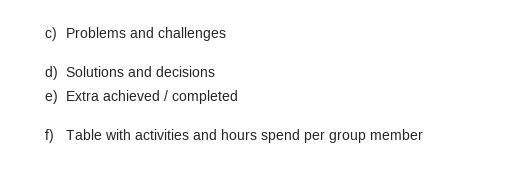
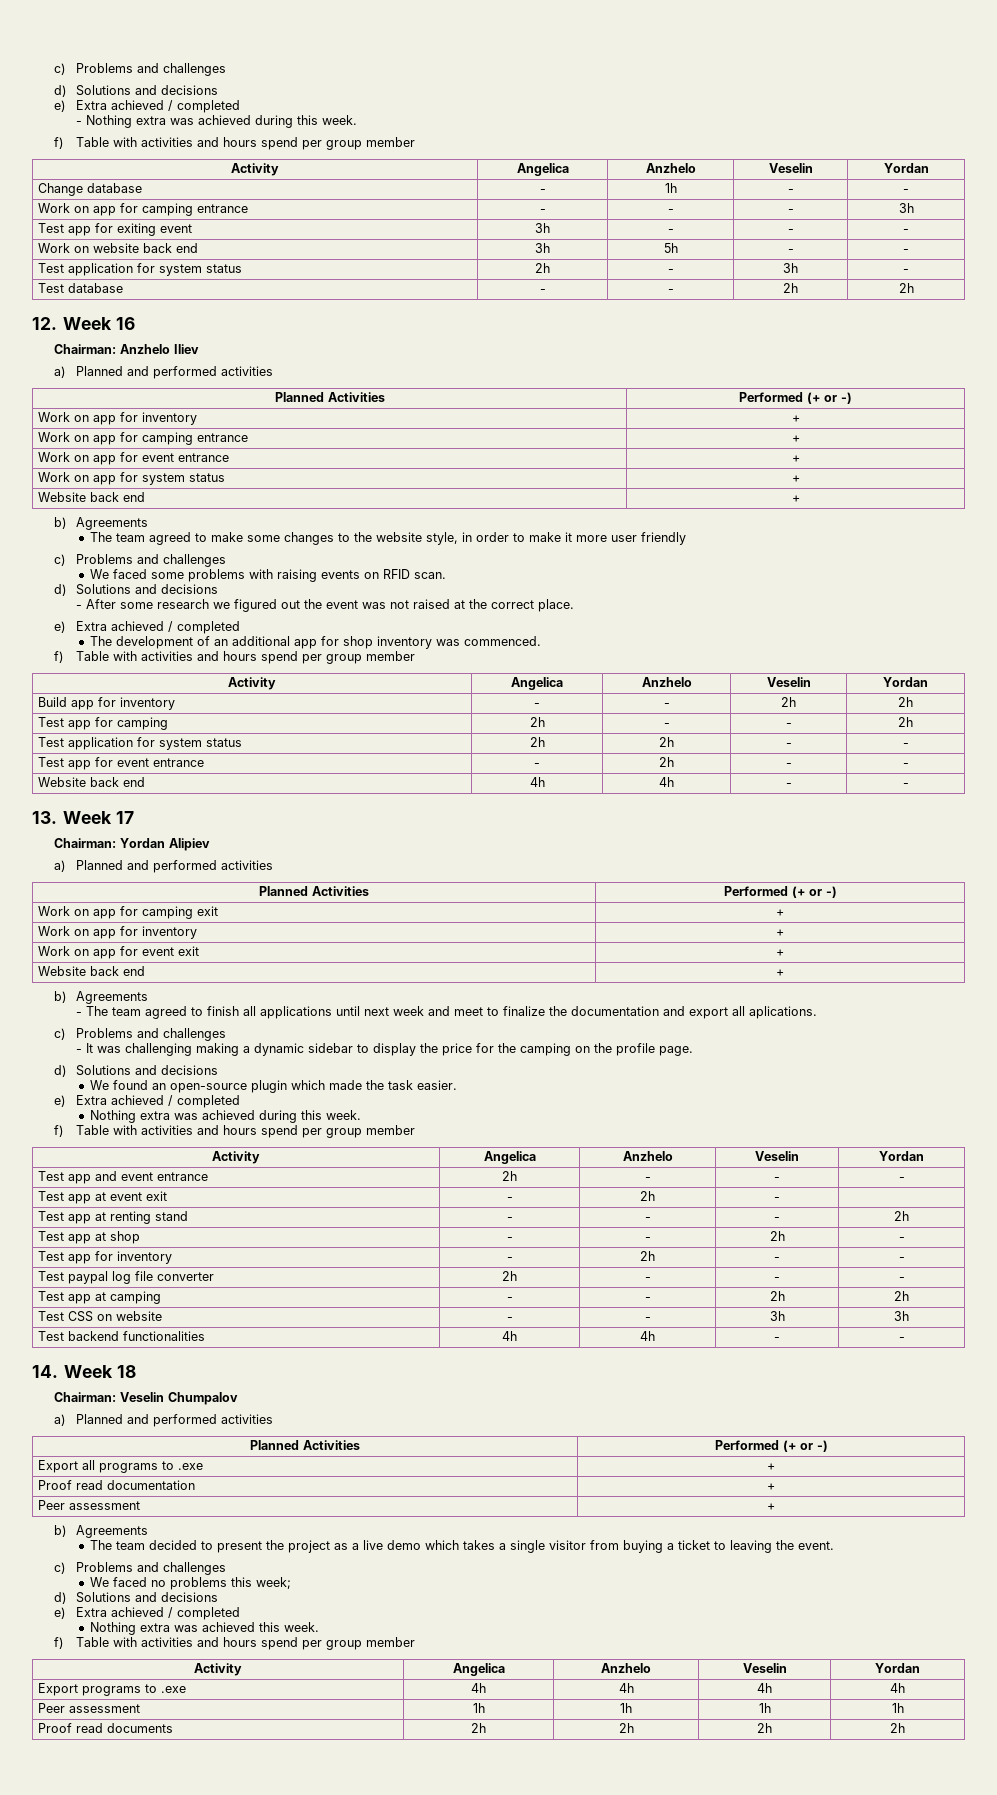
(238, 97) none -> [76,115,358,128] // - Nothing extra was achieved during this week.
(423, 134) none -> [231,163,279,176] [516,163,569,176] [645,163,696,173] [768,163,813,173] [883,163,929,173] [38,183,143,196] [539,189,546,193] [664,183,677,193] [787,189,794,193] [903,189,909,193] [38,203,249,216] [539,209,546,213] [667,209,674,213] [787,209,794,213] [898,203,914,213] [38,223,193,236] [535,223,550,233] [667,229,674,233] [787,229,794,233] [903,229,909,233] [38,243,199,253] [535,243,550,253] [663,243,678,253] [787,249,794,253] [903,249,909,253] [38,263,243,276] [535,263,550,273] [667,269,674,273] [783,263,798,273] [903,269,909,273] [38,283,124,293] [539,289,546,293] [667,289,674,293] [783,283,798,293] [898,283,914,293] [32,317,135,330] [54,344,200,354] [54,366,274,379] [274,392,385,402] [739,392,852,404] [38,412,198,425] [791,415,800,422] [38,432,249,445] [791,435,800,442] [38,452,230,465] [791,455,800,462] [38,472,226,485] [791,475,800,482] [38,492,146,502] [791,495,800,502] [54,517,149,530] [90,532,687,545] [54,554,227,567] [90,569,447,582] [54,584,219,596] [76,599,575,612] [54,621,241,634] [90,636,542,649] [54,651,416,664] [228,677,276,690] [511,677,563,690] [641,677,692,687] [766,677,811,687] [883,677,928,687] [38,697,176,710] [534,703,540,707] [663,703,670,707] [781,697,796,707] [898,697,913,707] [38,717,169,730] [529,717,545,727] [663,723,670,727] [785,723,792,727] [898,717,913,727] [38,737,243,750] [529,737,545,747] [659,737,674,747] [785,743,792,747] [902,743,909,747] [38,757,205,770] [534,763,540,767] [659,757,674,767] [785,763,792,767] [902,763,909,767] [38,777,146,787] [529,777,545,787] [659,777,674,787] [785,783,792,787] [902,783,909,787] [32,811,134,824] [54,838,211,851] [54,860,274,873] [259,886,369,896] [723,886,837,898] [38,906,219,919] [776,909,784,916] [38,926,198,939] [776,929,784,936] [38,946,200,959] [776,949,784,956] [38,966,146,976] [776,969,784,976] [54,991,149,1004] [76,1006,818,1019] [54,1028,227,1041] [76,1043,694,1056] [54,1065,219,1077] [90,1080,458,1093] [54,1095,241,1108] [90,1110,362,1123] [54,1125,416,1138] [212,1151,260,1164] [483,1151,536,1164] [622,1151,673,1161] [755,1151,799,1161] [879,1151,924,1161] [38,1171,209,1184] [502,1171,517,1181] [644,1177,651,1181] [774,1177,780,1181] [898,1177,905,1181] [38,1191,168,1204] [506,1197,513,1201] [640,1191,655,1201] [774,1197,780,1201] [38,1211,189,1224] [506,1217,513,1221] [644,1217,651,1221] [774,1217,780,1221] [894,1211,909,1221] [38,1231,141,1244] [506,1237,513,1241] [644,1237,651,1241] [769,1231,785,1241] [898,1237,905,1241] [38,1251,173,1264] [506,1257,513,1261] [640,1251,655,1261] [774,1257,780,1261] [898,1257,905,1261] [38,1271,215,1284] [502,1271,517,1281] [644,1277,651,1281] [774,1277,780,1281] [898,1277,905,1281] [38,1291,162,1304] [506,1297,513,1301] [644,1297,651,1301] [769,1291,785,1301] [894,1291,909,1301] [38,1311,163,1322] [506,1317,513,1321] [644,1317,651,1321] [769,1311,785,1321] [894,1311,909,1321] [38,1331,206,1341] [502,1331,517,1341] [640,1331,655,1341] [774,1337,780,1341] [898,1337,905,1341] [32,1365,136,1378] [54,1392,239,1405] [54,1414,274,1427] [250,1440,360,1450] [714,1440,828,1452] [38,1460,204,1473] [767,1463,775,1470] [38,1480,196,1490] [767,1483,775,1490] [38,1500,141,1510] [767,1503,775,1510] [54,1525,149,1538] [90,1540,835,1553] [54,1562,227,1575] [90,1577,292,1590] [54,1592,219,1604] [54,1607,241,1620] [90,1622,320,1635] [54,1637,416,1650] [194,1663,242,1676] [452,1663,505,1676] [601,1663,651,1673] [742,1663,787,1673] [875,1663,920,1673] [38,1683,187,1696] [471,1683,486,1693] [618,1683,634,1693] [757,1683,772,1693] [890,1683,905,1693] [38,1703,141,1713] [472,1703,485,1713] [620,1703,632,1713] [758,1703,771,1713] [891,1703,904,1713] [38,1723,174,1733] [471,1723,486,1733] [618,1723,634,1733] [757,1723,772,1733] [890,1723,905,1733] // Activity | Angelica | Anzhelo | Veselin | Yordan // Change database | - | 1h | - | - // Work on app for camping entrance | - | - | - | 3h // Test app for exiting event | 3h | - | - | - // Work on website back end | 3h | 5h | - | - // Test application for system status | 2h | - | 3h | - // Test database | - | - | 2h | 2h // 12. Week 16 // Chairman: Anzhelo Iliev // a) Planned and performed activities // Planned Activities | Performed (+ or -) // Work on app for inventory | + // Work on app for camping entrance | + // Work on app for event entrance | + // Work on app for system status | + // Website back end | + // b) Agreements // The team agreed to make some changes to the website style, in order to make it more user friendly // c) Problems and challenges // We faced some problems with raising events on RFID scan. // d) Solutions and decisions // - After some research we figured out the event was not raised at the correct place. // e) Extra achieved / completed // The development of an additional app for shop inventory was commenced. // f) Table with activities and hours spend per group member // Activity | Angelica | Anzhelo | Veselin | Yordan // Build app for inventory | - | - | 2h | 2h // Test app for camping | 2h | - | - | 2h // Test application for system status | 2h | 2h | - | - // Test app for event entrance | - | 2h | - | - // Website back end | 4h | 4h | - | - // 13. Week 17 // Chairman: Yordan Alipiev // a) Planned and performed activities // Planned Activities | Performed (+ or -) // Work on app for camping exit | + // Work on app for inventory | + // Work on app for event exit | + // Website back end | + // b) Agreements // - The team agreed to finish all applications until next week and meet to finalize the documentation and export all aplications. // c) Problems and challenges // - It was challenging making a dynamic sidebar to display the price for the camping on the profile page. // d) Solutions and decisions // We found an open-source plugin which made the task easier. // e) Extra achieved / completed // Nothing extra was achieved during this week. // f) Table with activities and hours spend per group member // Activity | Angelica | Anzhelo | Veselin | Yordan // Test app and event entrance | 2h | - | - | - // Test app at event exit | - | 2h | - | // Test app at renting stand | - | - | - | 2h // Test app at shop | - | - | 2h | - // Test app for inventory | - | 2h | - | - // Test paypal log file converter | 2h | - | - | - // Test app at camping | - | - | 2h | 2h // Test CSS on website | - | - | 3h | 3h // Test backend functionalities | 4h | 4h | - | - // 14. Week 18 // Chairman: Veselin Chumpalov // a) Planned and performed activities // Planned Activities | Performed (+ or -) // Export all programs to .exe | + // Proof read documentation | + // Peer assessment | + // b) Agreements // The team decided to present the project as a live demo which takes a single visitor from buying a ticket to leaving the event. // c) Problems and challenges // We faced no problems this week; // d) Solutions and decisions // e) Extra achieved / completed // Nothing extra was achieved this week. // f) Table with activities and hours spend per group member // Activity | Angelica | Anzhelo | Veselin | Yordan // Export programs to .exe | 4h | 4h | 4h | 4h // Peer assessment | 1h | 1h | 1h | 1h // Proof read documents | 2h | 2h | 2h | 2h

